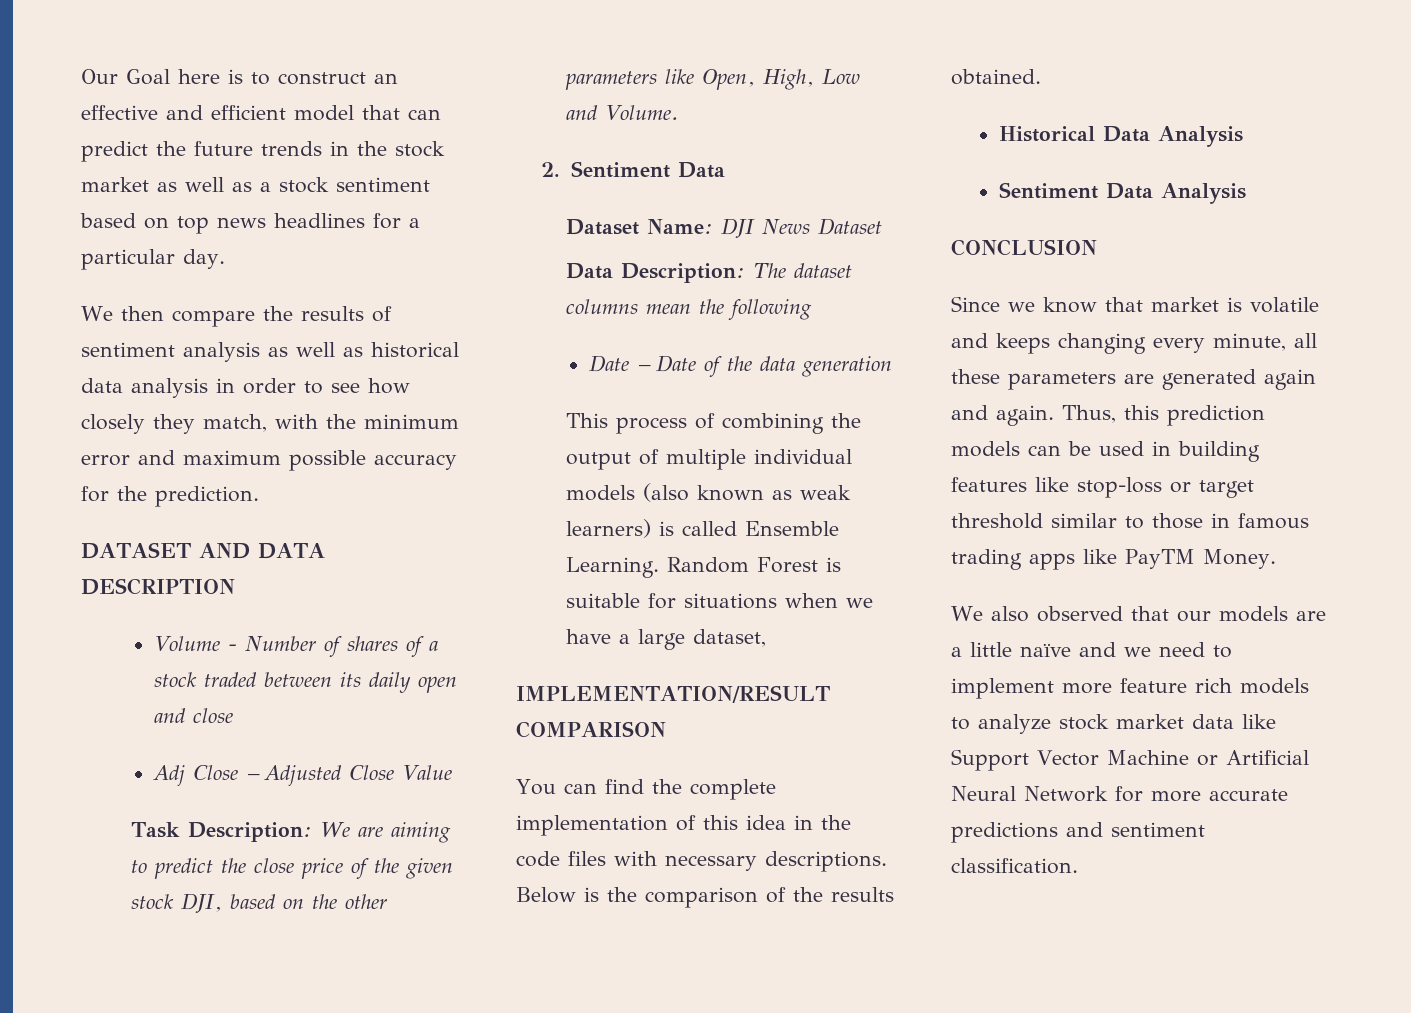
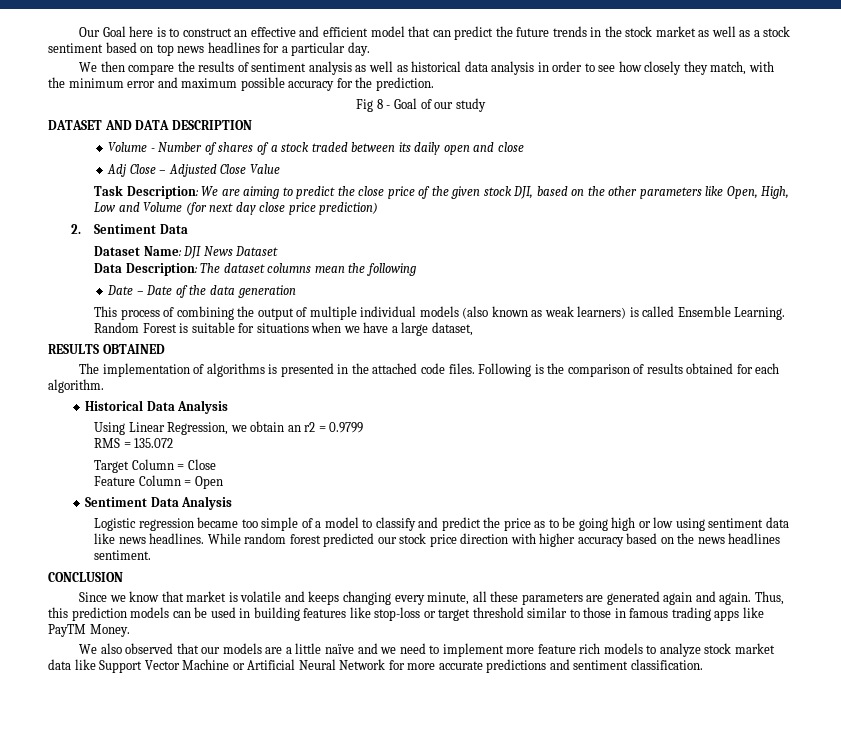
(259, 496) none -> [356,98,486,112] // Fig 8 - Goal of our study
[604,105,678,120] Volume. -> [143,202,379,215] Volume (for next day close price prediction)
[516,685,830,703] [516,721,666,738] [516,779,776,800] [516,815,851,836] [516,851,887,872] [516,887,894,908] [951,69,1041,85] [999,126,1244,147] [999,182,1247,204] IMPLEMENTATION/RESULT COMPARISON // You can find the complete implementation of this idea in the code files with necessary descriptions. Below is the comparison of the results obtained. // Historical Data Analysis // Sentiment Data Analysis -> [48,344,165,354] [79,363,780,377] [48,379,104,393] [85,400,229,414] [94,421,364,435] [94,438,174,448] [94,459,216,473] [94,475,223,489] [85,496,233,510] [94,517,789,531] [94,533,781,547] [94,550,152,560] RESULTS OBTAINED // The implementation of algorithms is presented in the attached code files. Following is the comparison of results obtained for each algorithm. // Historical Data Analysis // Using Linear Regression, we obtain an r2 = 0.9799 // RMS = 135.072 // Target Column = Close // Feature Column = Open // Sentiment Data Analysis // Logistic regression became too simple of a model to classify and predict the price as to be going high or low using sentiment data like news headlines. While random forest predicted our stock price direction with higher accuracy based on the news headlines sentiment.

